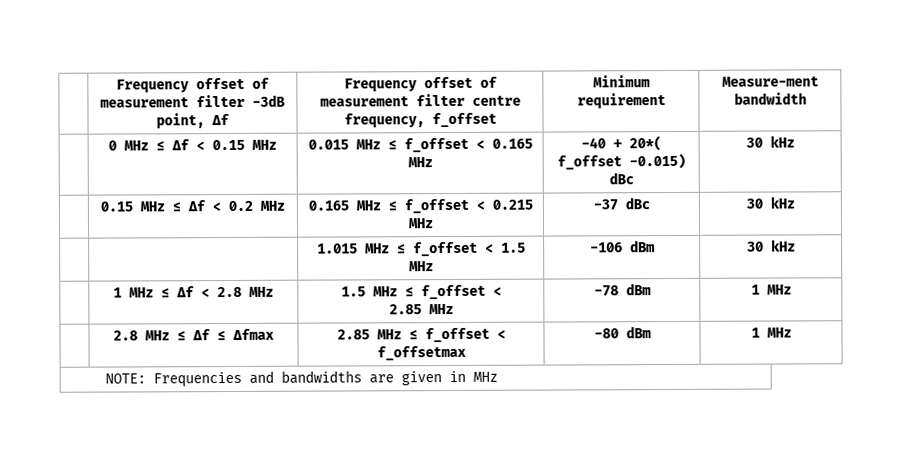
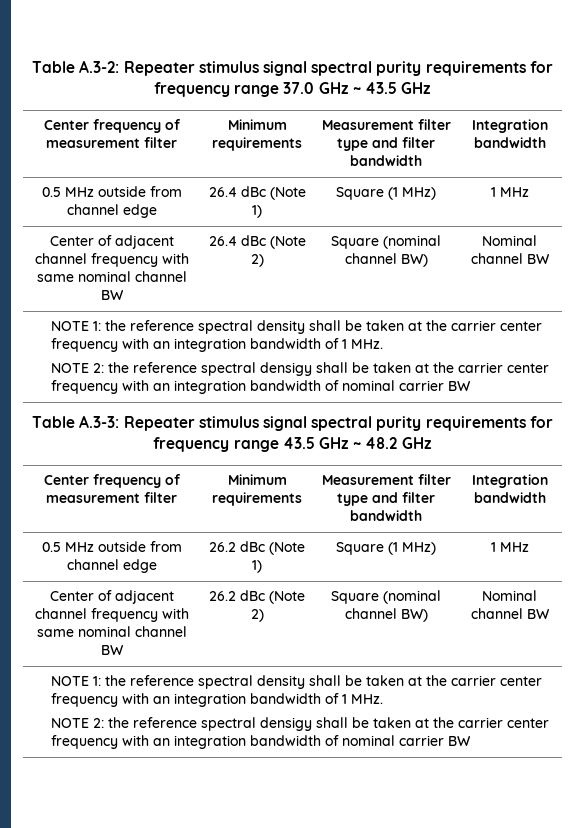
[116,77,270,93] [100,94,285,108] [156,113,230,129] [343,76,498,92] [319,93,521,107] [343,112,497,128] [592,75,650,88] [576,93,666,109] [721,76,819,87] [733,92,807,105] [108,139,277,151] [307,137,533,153] [407,157,433,168] [580,136,662,152] [556,153,686,170] [608,172,634,185] [745,135,795,148] [100,200,285,212] [307,198,533,214] [407,218,434,229] [592,197,650,211] [745,196,795,209] [316,241,526,257] [408,261,434,272] [589,240,655,253] [746,239,796,252] [113,286,274,298] [340,284,502,300] [388,303,454,315] [593,283,651,297] [750,284,792,295] [113,328,274,341] [336,327,506,343] [376,345,466,361] [593,326,651,339] [750,327,792,338] [104,370,498,388] | Frequency offset of measurement filter -3dB point, Δf | Frequency offset of measurement filter centre frequency, f_offset | Minimum requirement | Measure-ment bandwidth // | 0 MHz ≤ Δf < 0.15 MHz | 0.015 MHz ≤ f_offset < 0.165 MHz | -40 + 20*( f_offset -0.015) dBc | 30 kHz // | 0.15 MHz ≤ Δf < 0.2 MHz | 0.165 MHz ≤ f_offset < 0.215 MHz | -37 dBc | 30 kHz // | | 1.015 MHz ≤ f_offset < 1.5 MHz | -106 dBm | 30 kHz // | 1 MHz ≤ Δf < 2.8 MHz | 1.5 MHz ≤ f_offset < // 2.85 MHz | -78 dBm | 1 MHz // | 2.8 MHz ≤ Δf ≤ Δfmax | 2.85 MHz ≤ f_offset < f_offsetmax | -80 dBm | 1 MHz // NOTE: Frequencies and bandwidths are given in MHz -> [32,60,553,76] [153,82,432,97] [43,119,181,133] [46,137,177,148] [227,119,287,130] [212,137,302,151] [321,119,451,130] [337,137,435,151] [350,155,422,166] [471,119,548,133] [473,137,546,148] [41,186,182,197] [66,204,157,218] [208,186,306,200] [252,205,262,218] [336,187,436,200] [490,187,529,197] [49,235,174,249] [34,253,189,267] [36,271,187,282] [100,290,124,300] [208,235,306,249] [250,254,264,267] [331,235,441,249] [344,253,428,267] [482,235,537,246] [470,253,550,264] [51,320,543,334] [51,338,384,352] [51,362,550,376] [51,380,472,394] [32,415,553,431] [153,437,432,452] [43,474,181,488] [46,492,177,503] [227,474,287,485] [212,492,302,506] [321,474,451,485] [337,492,435,506] [350,510,422,521] [471,474,548,488] [473,492,546,503] [41,541,182,552] [66,559,157,573] [209,541,305,555] [252,560,262,573] [336,542,436,555] [490,542,529,552] [49,590,174,604] [34,608,189,622] [36,626,187,637] [100,645,124,655] [209,590,305,604] [250,609,264,622] [331,590,441,604] [344,608,428,622] [482,590,537,601] [470,608,550,619] [51,675,543,689] [51,693,384,707] [51,717,550,731] [51,735,472,749] Table A.3-2: Repeater stimulus signal spectral purity requirements for frequency range 37.0 GHz ~ 43.5 GHz // Center frequency of measurement filter | Minimum requirements | Measurement filter type and filter bandwidth | Integration bandwidth // 0.5 MHz outside from channel edge | 26.4 dBc (Note 1) | Square (1 MHz) | 1 MHz // Center of adjacent channel frequency with same nominal channel BW | 26.4 dBc (Note 2) | Square (nominal channel BW) | Nominal channel BW // NOTE 1: the reference spectral density shall be taken at the carrier center frequency with an integration bandwidth of 1 MHz. // NOTE 2: the reference spectral densigy shall be taken at the carrier center frequency with an integration bandwidth of nominal carrier BW // Table A.3-3: Repeater stimulus signal spectral purity requirements for frequency range 43.5 GHz ~ 48.2 GHz // Center frequency of measurement filter | Minimum requirements | Measurement filter type and filter bandwidth | Integration bandwidth // 0.5 MHz outside from channel edge | 26.2 dBc (Note 1) | Square (1 MHz) | 1 MHz // Center of adjacent channel frequency with same nominal channel BW | 26.2 dBc (Note 2) | Square (nominal channel BW) | Nominal channel BW // NOTE 1: the reference spectral density shall be taken at the carrier center frequency with an integration bandwidth of 1 MHz. // NOTE 2: the reference spectral densigy shall be taken at the carrier center frequency with an integration bandwidth of nominal carrier BW

